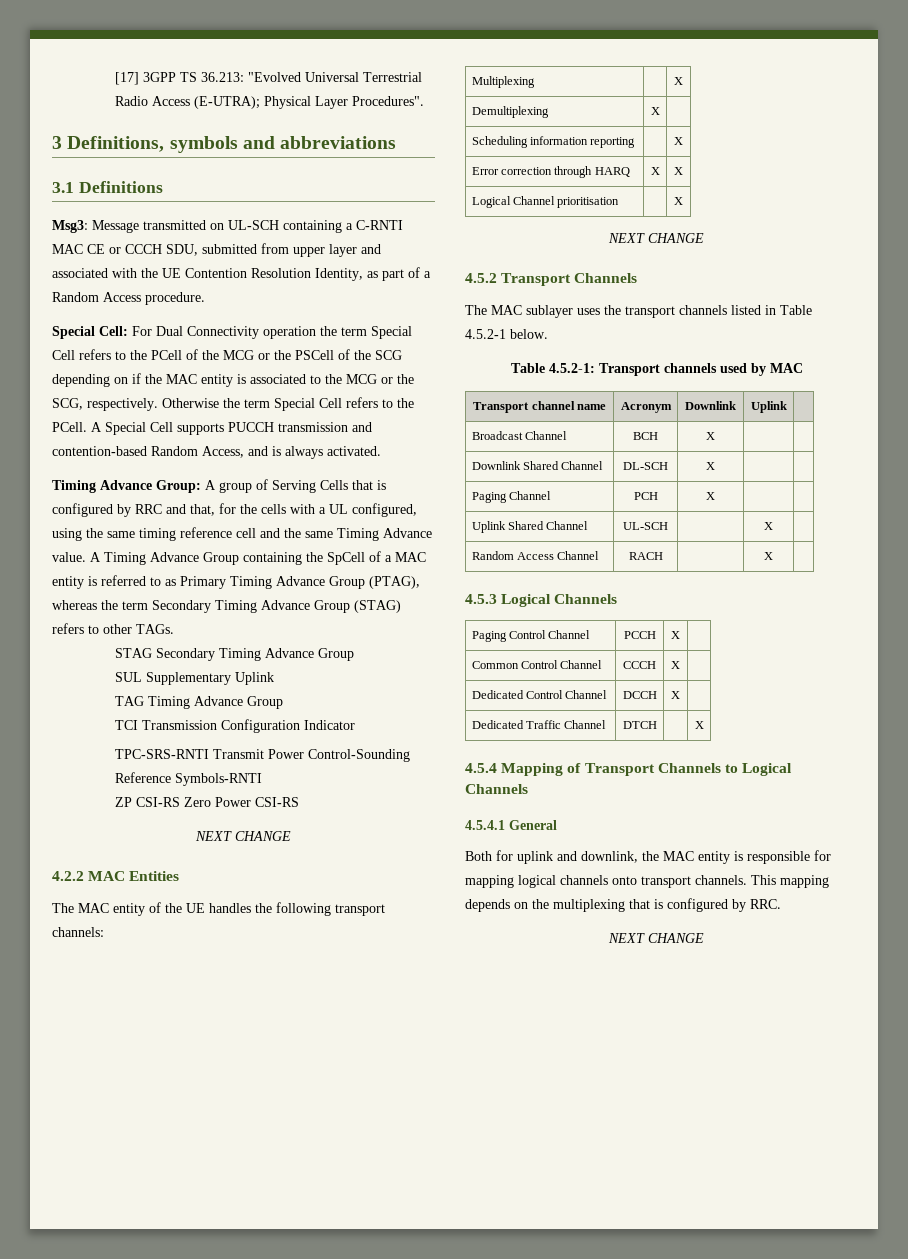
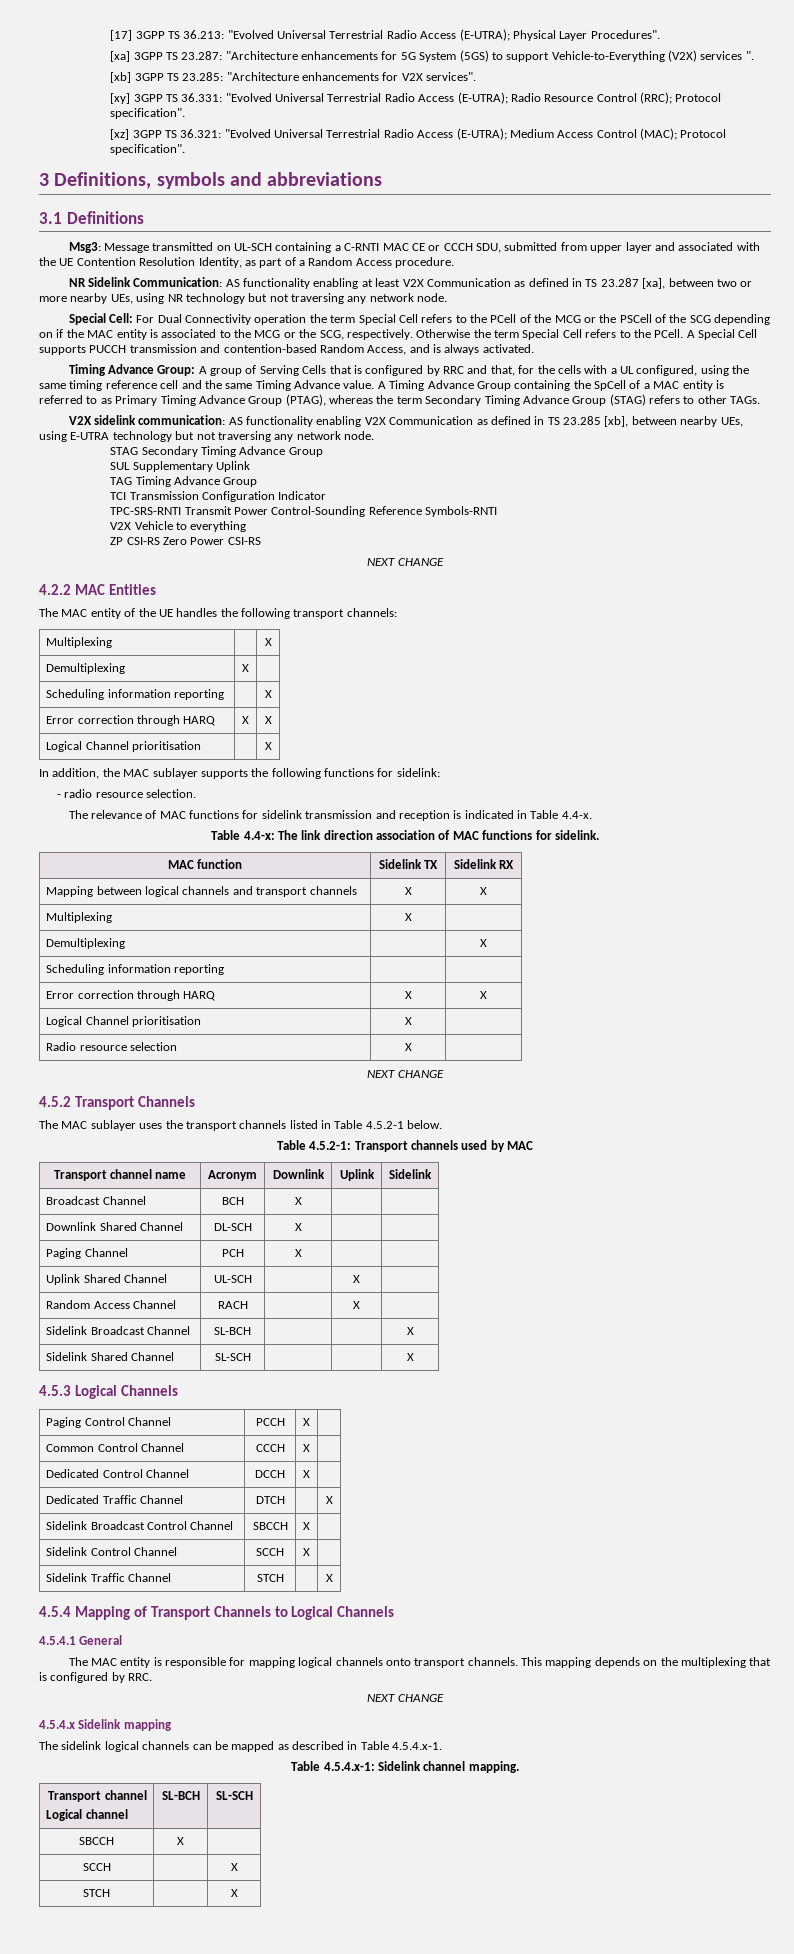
(424, 101) none -> [110,50,754,62] [110,72,477,83] [110,92,722,104] [110,108,186,119] [110,128,727,140] [110,144,186,155] // [xa] 3GPP TS 23.287: "Architecture enhancements for 5G System (5GS) to support Vehicle-to-Everything (V2X) services ". // [xb] 3GPP TS 23.285: "Architecture enhancements for V2X services". // [xy] 3GPP TS 36.331: "Evolved Universal Terrestrial Radio Access (E-UTRA); Radio Resource Control (RRC); Protocol specification". // [xz] 3GPP TS 36.321: "Evolved Universal Terrestrial Radio Access (E-UTRA); Medium Access Control (MAC); Protocol specification".
(205, 298) none -> [68,277,753,289] [39,293,448,304] // NR Sidelink Communication: AS functionality enabling at least V2X Communication as defined in TS 23.287 [xa], between two or more nearby UEs, using NR technology but not traversing any network node.
(174, 629) none -> [68,415,743,427] [39,431,374,442] // V2X sidelink communication: AS functionality enabling V2X Communication as defined in TS 23.285 [xb], between nearby UEs, using E-UTRA technology but not traversing any network node.
(262, 779) none -> [110,521,247,532] // V2X Vehicle to everything
(683, 201) none -> [39,768,440,779] [56,789,196,798] [68,810,592,821] [211,830,599,840] [167,859,243,869] [378,859,439,869] [453,859,515,869] [46,886,357,897] [404,887,412,895] [480,887,487,895] [46,912,113,923] [404,913,412,921] [46,938,126,949] [480,939,487,947] [46,964,225,975] [46,990,216,1001] [404,991,412,999] [480,991,487,999] [46,1016,202,1027] [404,1017,412,1025] [46,1042,178,1051] [404,1043,412,1051] // In addition, the MAC sublayer supports the following functions for sidelink: // - radio resource selection. // The relevance of MAC functions for sidelink transmission and reception is indicated in Table 4.4-x. // Table 4.4-x: The link direction association of MAC functions for sidelink. // MAC function | Sidelink TX | Sidelink RX // Mapping between logical channels and transport channels | X | X // Multiplexing | X | // Demultiplexing | | X // Scheduling information reporting | | // Error correction through HARQ | X | X // Logical Channel prioritisation | X | // Radio resource selection | X |
(787, 407) none -> [389,1169,432,1179] Sidelink
(773, 556) none -> [46,1326,191,1335] [214,1327,251,1335] [406,1327,414,1335] [46,1352,175,1361] [214,1353,251,1361] [406,1353,414,1361] // Sidelink Broadcast Channel | SL-BCH | | | X // Sidelink Shared Channel | SL-SCH | | | X
(704, 725) none -> [46,1521,234,1530] [252,1522,288,1530] [303,1522,310,1530] [46,1547,178,1556] [256,1548,284,1556] [303,1548,310,1556] [46,1573,172,1582] [256,1574,284,1582] [325,1574,333,1582] // Sidelink Broadcast Control Channel | SBCCH | X | // Sidelink Control Channel | SCCH | X | // Sidelink Traffic Channel | STCH | | X
[465,850,659,864] Both for uplink and downlink, the -> [68,1657,88,1666] The
(704, 938) none -> [39,1719,172,1731] [39,1741,443,1752] [291,1761,519,1773] [48,1790,147,1802] [46,1809,128,1821] [161,1791,200,1800] [215,1791,253,1800] [79,1837,114,1845] [177,1837,184,1845] [82,1863,111,1871] [230,1863,238,1871] [83,1889,110,1897] [230,1889,238,1897] // 4.5.4.x Sidelink mapping // The sidelink logical channels can be mapped as described in Table 4.5.4.x-1. // Table 4.5.4.x-1: Sidelink channel mapping. // Transport channel // Logical channel | SL-BCH | SL-SCH // SBCCH | X | // SCCH | | X // STCH | | X

